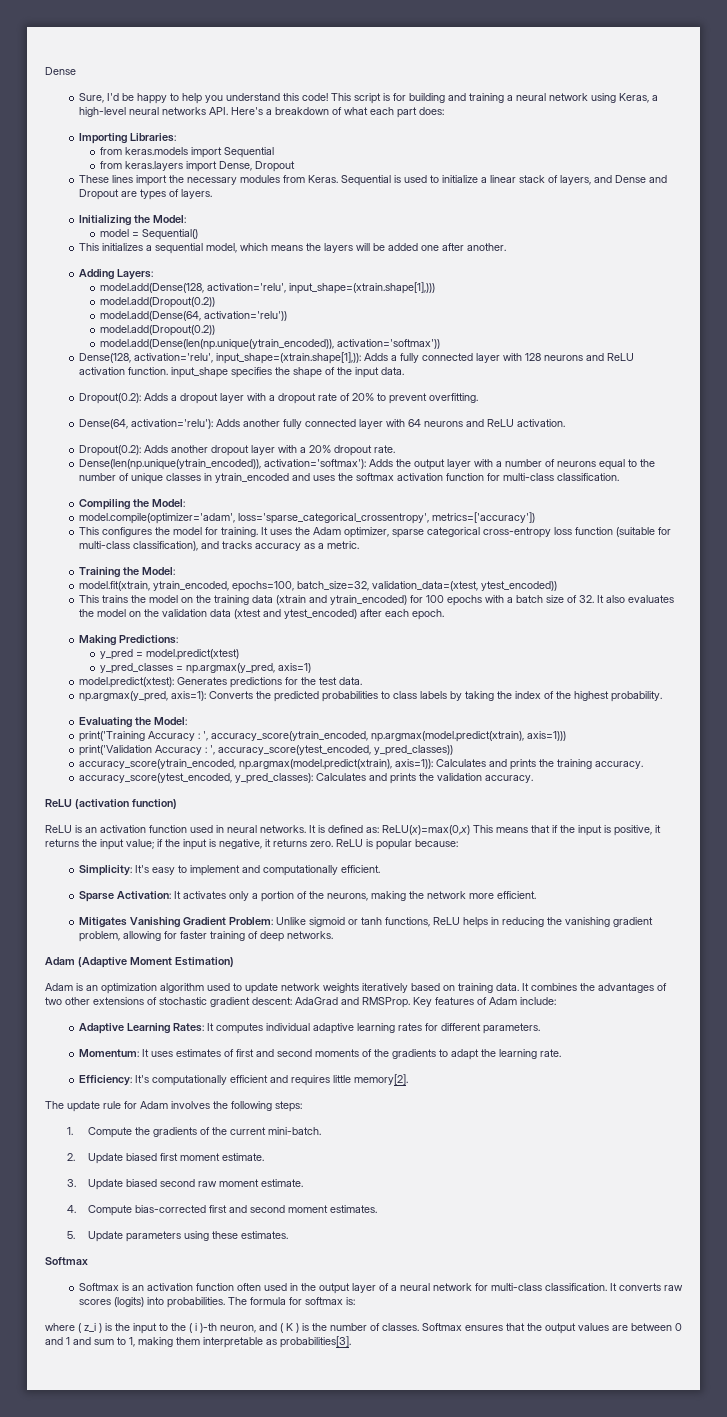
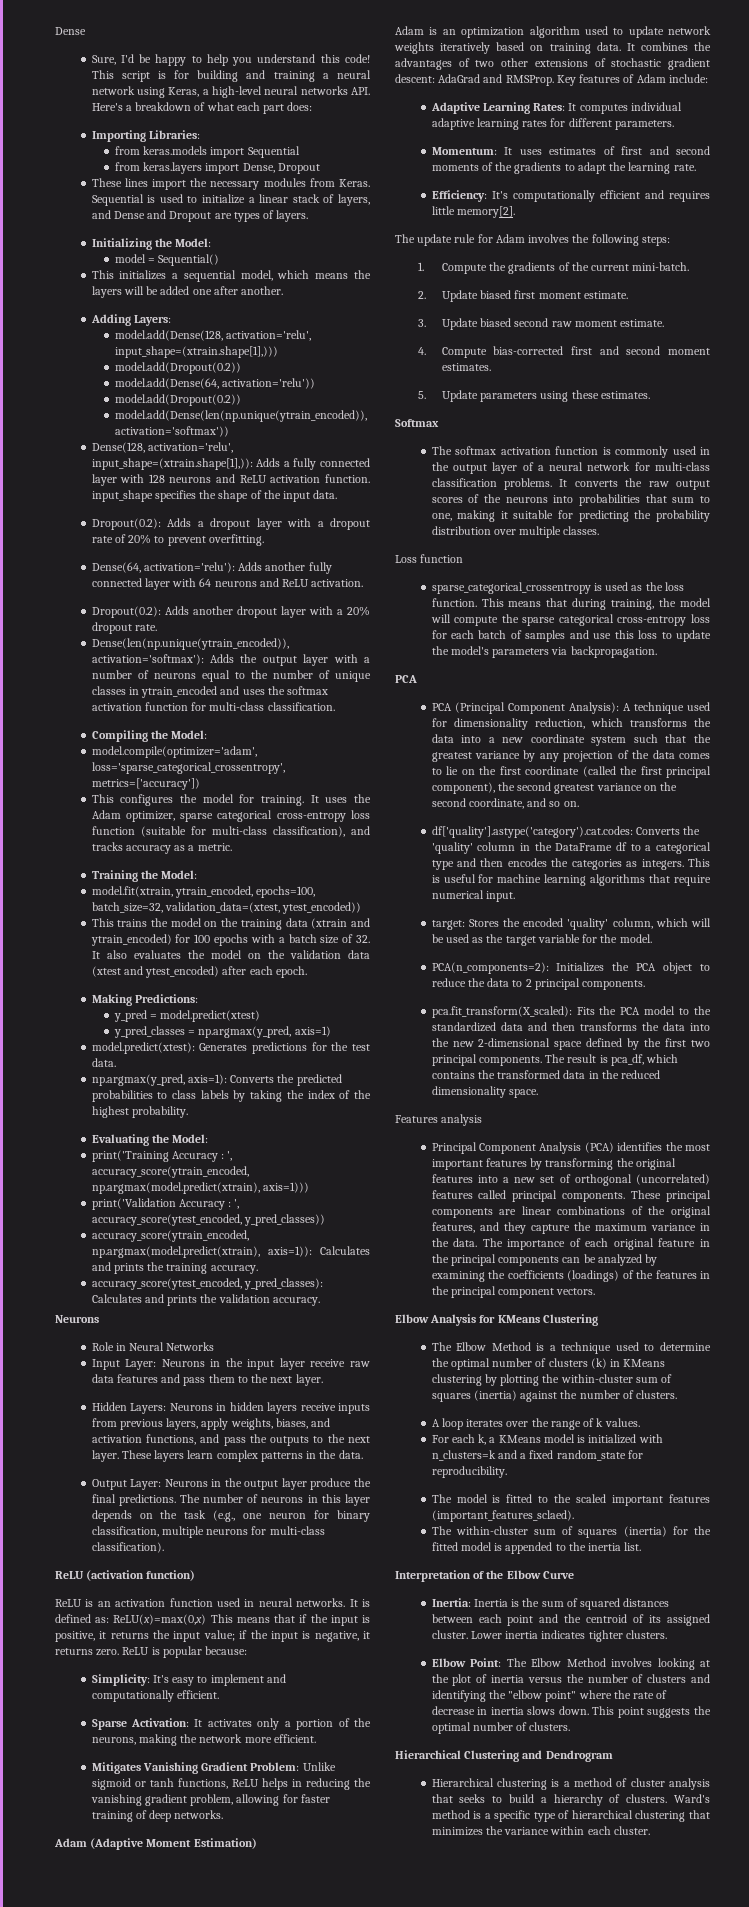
(533, 779) none -> [55,1315,99,1323] [91,1342,215,1351] [91,1358,370,1370] [91,1374,323,1386] [91,1402,370,1414] [91,1418,331,1430] [91,1434,371,1446] [91,1450,363,1462] [91,1478,371,1490] [91,1494,371,1506] [91,1510,370,1522] [91,1526,325,1538] [91,1542,164,1553] // Neurons // Role in Neural Networks // Input Layer: Neurons in the input layer receive raw data features and pass them to the next layer. // Hidden Layers: Neurons in hidden layers receive inputs from previous layers, apply weights, biases, and activation functions, and pass the outputs to the next layer. These layers learn complex patterns in the data. // Output Layer: Neurons in the output layer produce the final predictions. The number of neurons in this layer depends on the task (e.g., one neuron for binary classification, multiple neurons for multi-class classification).
[78,1283,261,1291] Softmax is an activation function often -> [431,446,669,458] The softmax activation function is commonly
[544,1283,683,1291] [78,1297,355,1308] [45,1323,682,1334] [45,1336,351,1348] classification. It converts raw scores (logits) into probabilities. The formula for softmax is: // where ( z_i ) is the input to the ( i )-th neuron, and ( K ) is the number of classes. Softmax ensures that the output values are between 0 and 1 and sum to 1, making them interpretable as probabilities[3]. -> [431,478,710,490] [431,494,710,506] [431,510,710,522] [431,526,600,538] [395,554,464,563] [431,582,684,594] [431,598,711,610] [430,614,710,626] [431,630,711,642] [431,646,657,658] [395,675,417,683] [431,702,710,714] [431,718,711,730] [431,734,711,746] [431,750,710,762] [431,766,711,778] [431,782,678,794] [431,798,579,809] [431,826,701,838] [431,842,711,854] [431,858,710,870] [431,874,711,886] [431,890,515,902] [431,918,711,930] [431,934,652,946] [431,962,710,974] [431,978,646,990] [431,1006,711,1018] [431,1022,710,1032] [431,1038,710,1050] [431,1054,679,1066] [431,1070,661,1079] [431,1086,538,1098] [395,1114,483,1126] [431,1142,710,1154] [431,1158,676,1170] [431,1174,710,1186] [431,1190,711,1202] [431,1206,711,1218] [431,1222,710,1234] [431,1238,710,1250] [431,1254,658,1266] [431,1270,710,1282] [431,1286,596,1298] [395,1314,598,1326] [431,1342,711,1354] [431,1358,666,1370] [431,1374,673,1386] [431,1390,678,1402] [431,1418,640,1430] [431,1434,663,1445] [431,1450,643,1461] [431,1466,507,1478] [431,1494,710,1506] [431,1510,574,1522] [431,1526,711,1538] [431,1542,642,1554] [395,1570,574,1582] [431,1598,670,1610] [431,1614,710,1626] [431,1630,667,1642] [431,1658,710,1670] [431,1674,710,1686] [431,1690,668,1702] [431,1706,711,1718] [431,1722,571,1734] [395,1750,613,1762] [431,1778,710,1790] [431,1794,710,1806] [431,1810,710,1822] [431,1826,650,1836] classification problems. It converts the raw output scores of the neurons into probabilities that sum to one, making it suitable for predicting the probability distribution over multiple classes. // Loss function // sparse_categorical_crossentropy is used as the loss function. This means that during training, the model will compute the sparse categorical cross-entropy loss for each batch of samples and use this loss to update the model's parameters via backpropagation. // PCA // PCA (Principal Component Analysis): A technique used for dimensionality reduction, which transforms the data into a new coordinate system such that the greatest variance by any projection of the data comes to lie on the first coordinate (called the first principal component), the second greatest variance on the second coordinate, and so on. // df['quality'].astype('category').cat.codes: Converts the 'quality' column in the DataFrame df to a categorical type and then encodes the categories as integers. This is useful for machine learning algorithms that require numerical input. // target: Stores the encoded 'quality' column, which will be used as the target variable for the model. // PCA(n_components=2): Initializes the PCA object to reduce the data to 2 principal components. // pca.fit_transform(X_scaled): Fits the PCA model to the standardized data and then transforms the data into the new 2-dimensional space defined by the first two principal components. The result is pca_df, which contains the transformed data in the reduced dimensionality space. // Features analysis // Principal Component Analysis (PCA) identifies the most important features by transforming the original features into a new set of orthogonal (uncorrelated) features called principal components. These principal components are linear combinations of the original features, and they capture the maximum variance in the data. The importance of each original feature in the principal components can be analyzed by examining the coefficients (loadings) of the features in the principal component vectors. // Elbow Analysis for KMeans Clustering // The Elbow Method is a technique used to determine the optimal number of clusters (k) in KMeans clustering by plotting the within-cluster sum of squares (inertia) against the number of clusters. // A loop iterates over the range of k values. // For each k, a KMeans model is initialized with n_clusters=k and a fixed random_state for reproducibility. // The model is fitted to the scaled important features (important_features_sclaed). // The within-cluster sum of squares (inertia) for the fitted model is appended to the inertia list. // Interpretation of the Elbow Curve // Inertia: Inertia is the sum of squared distances between each point and the centroid of its assigned cluster. Lower inertia indicates tighter clusters. // Elbow Point: The Elbow Method involves looking at the plot of inertia versus the number of clusters and identifying the "elbow point" where the rate of decrease in inertia slows down. This point suggests the optimal number of clusters. // Hierarchical Clustering and Dendrogram // Hierarchical clustering is a method of cluster analysis that seeks to build a hierarchy of clusters. Ward's method is a specific type of hierarchical clustering that minimizes the variance within each cluster.

